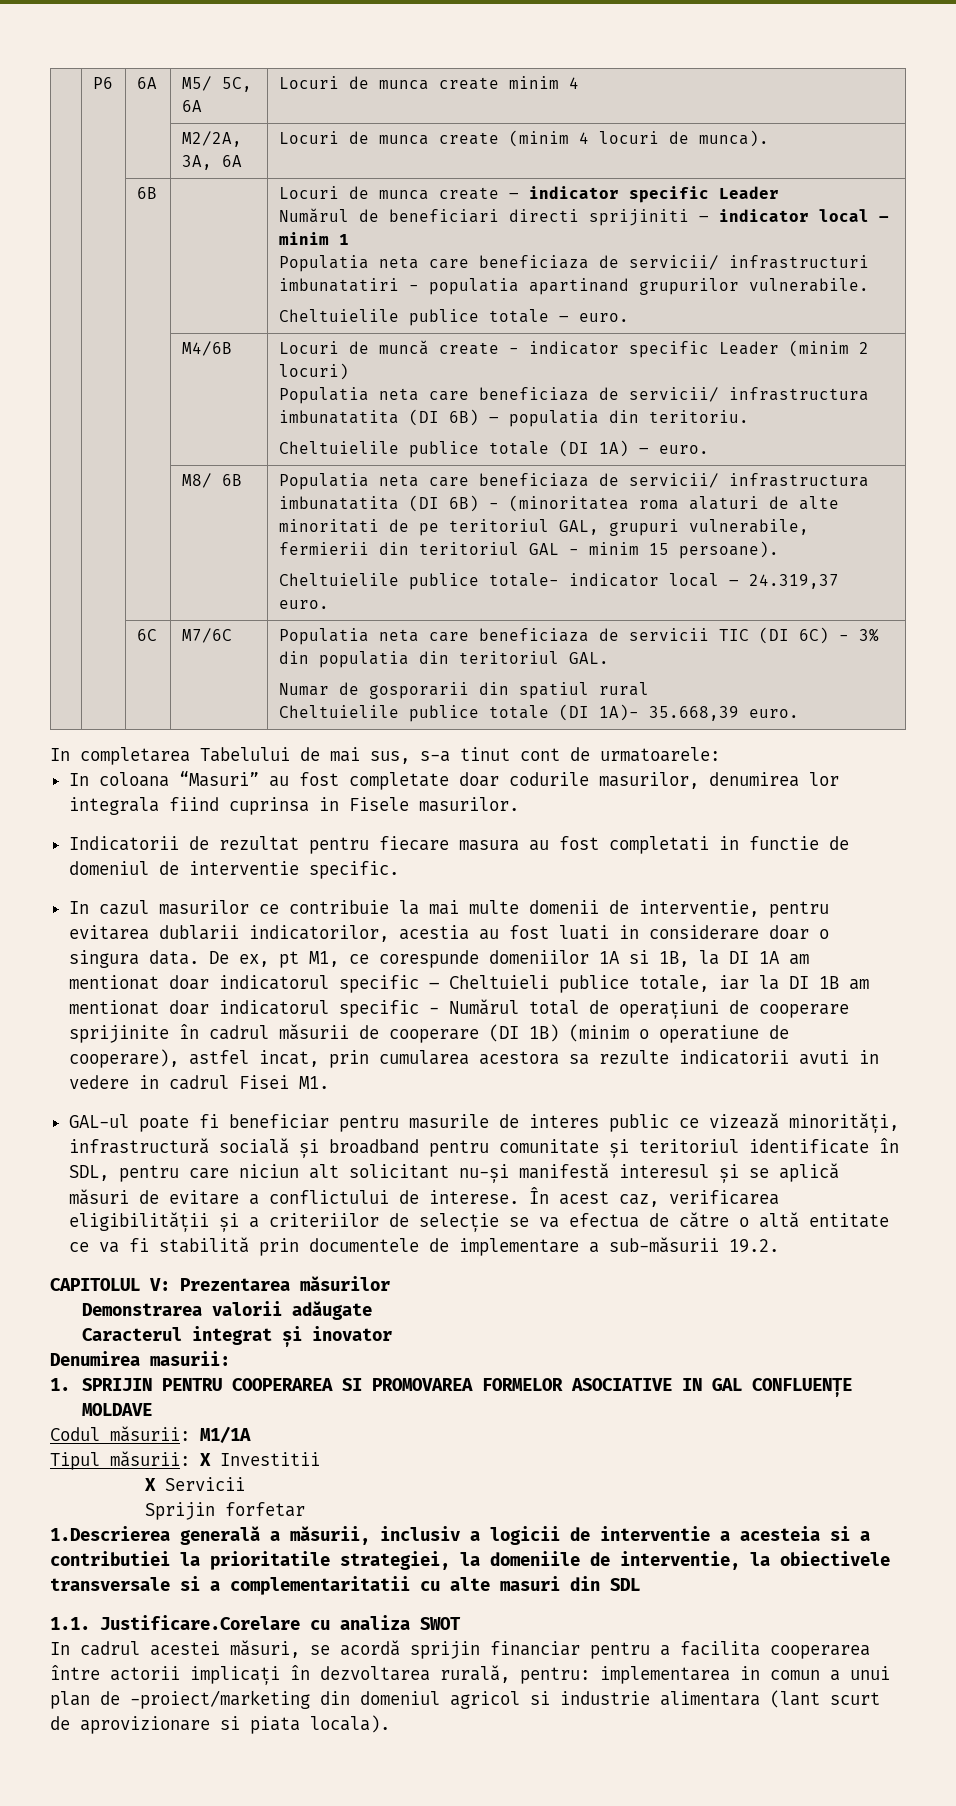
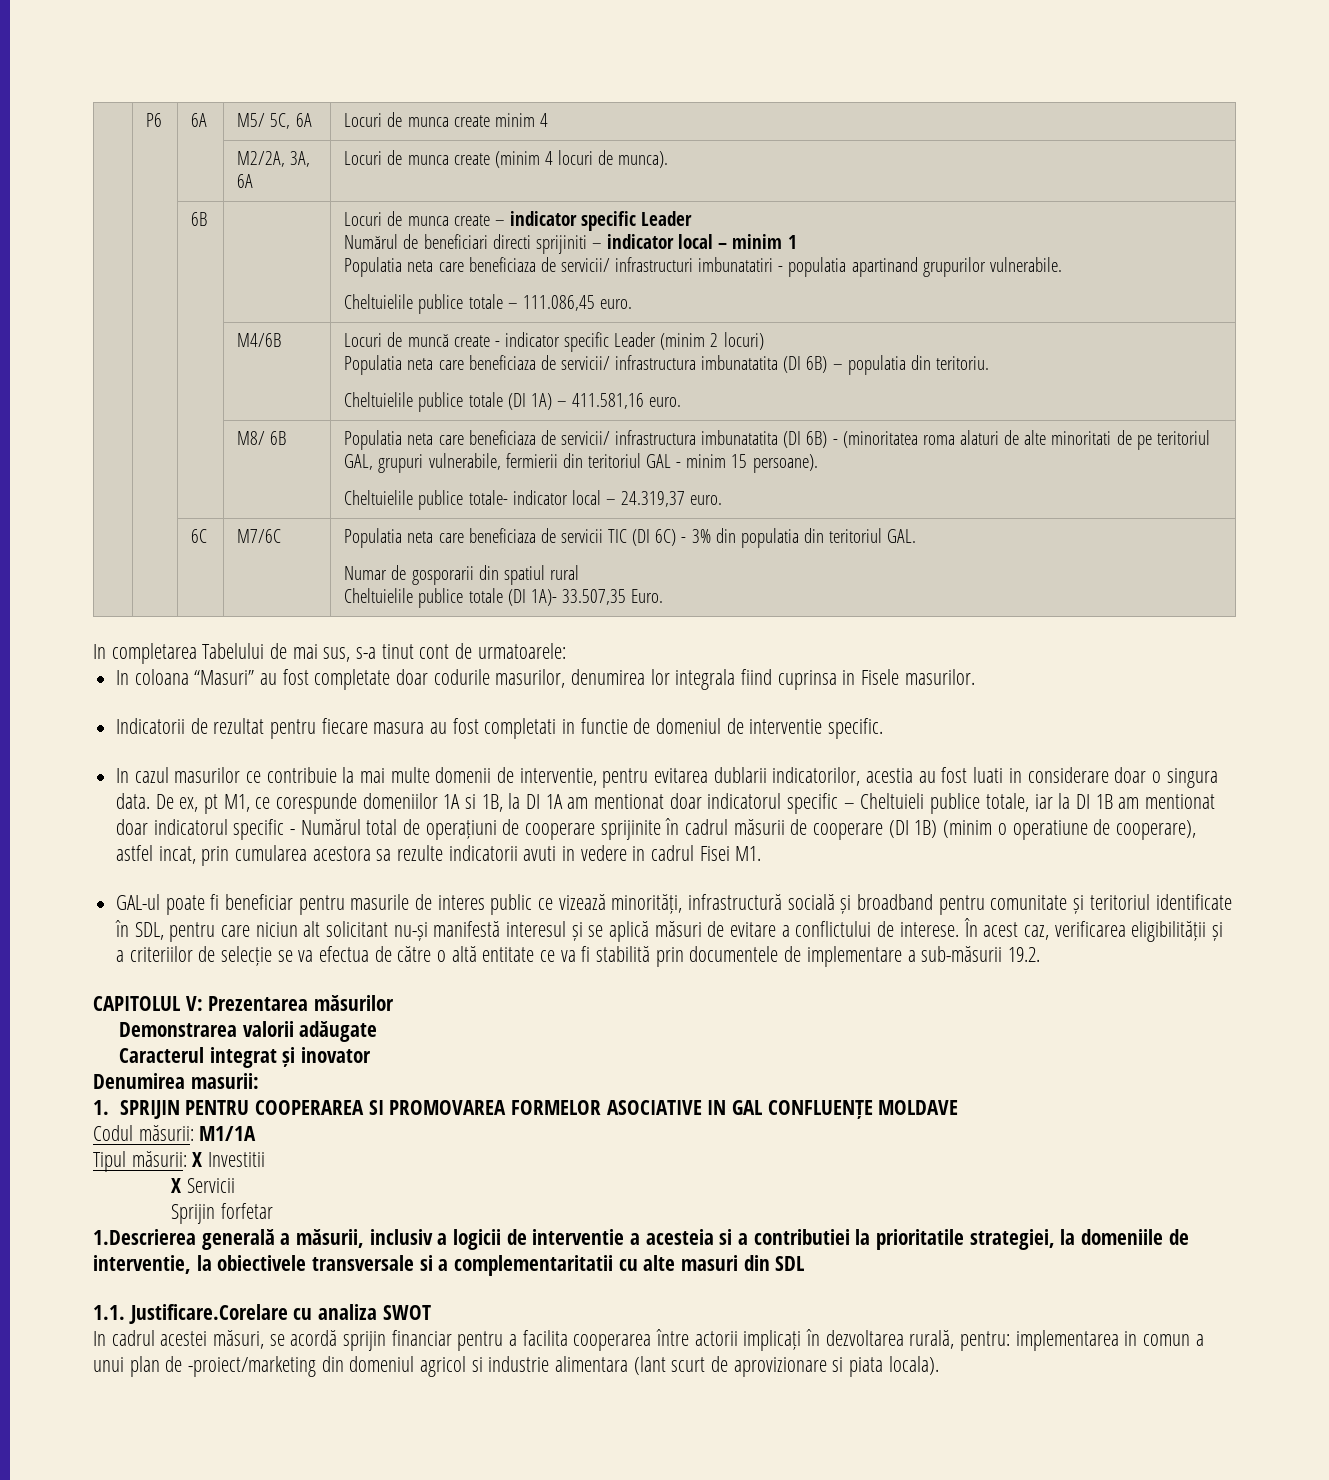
(569, 319) none -> [522,295,595,311] 111.086,45
(649, 451) none -> [572,393,645,409] 411.581,16
[648,706,799,721] 35.668,39 euro. -> [561,589,664,605] 33.507,35 Euro.

